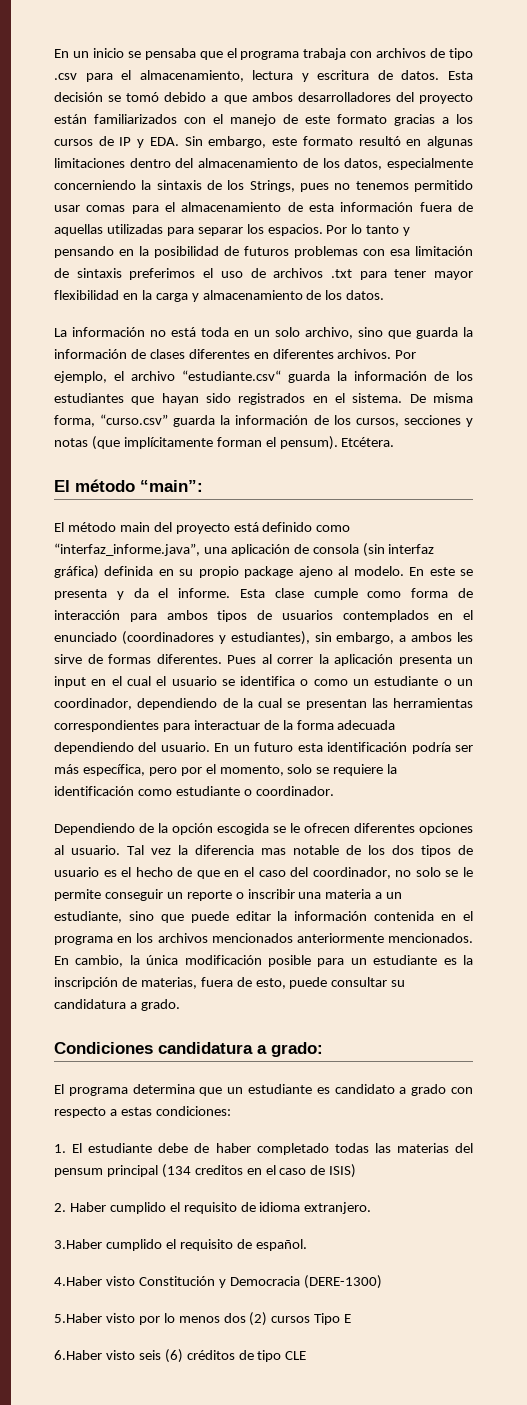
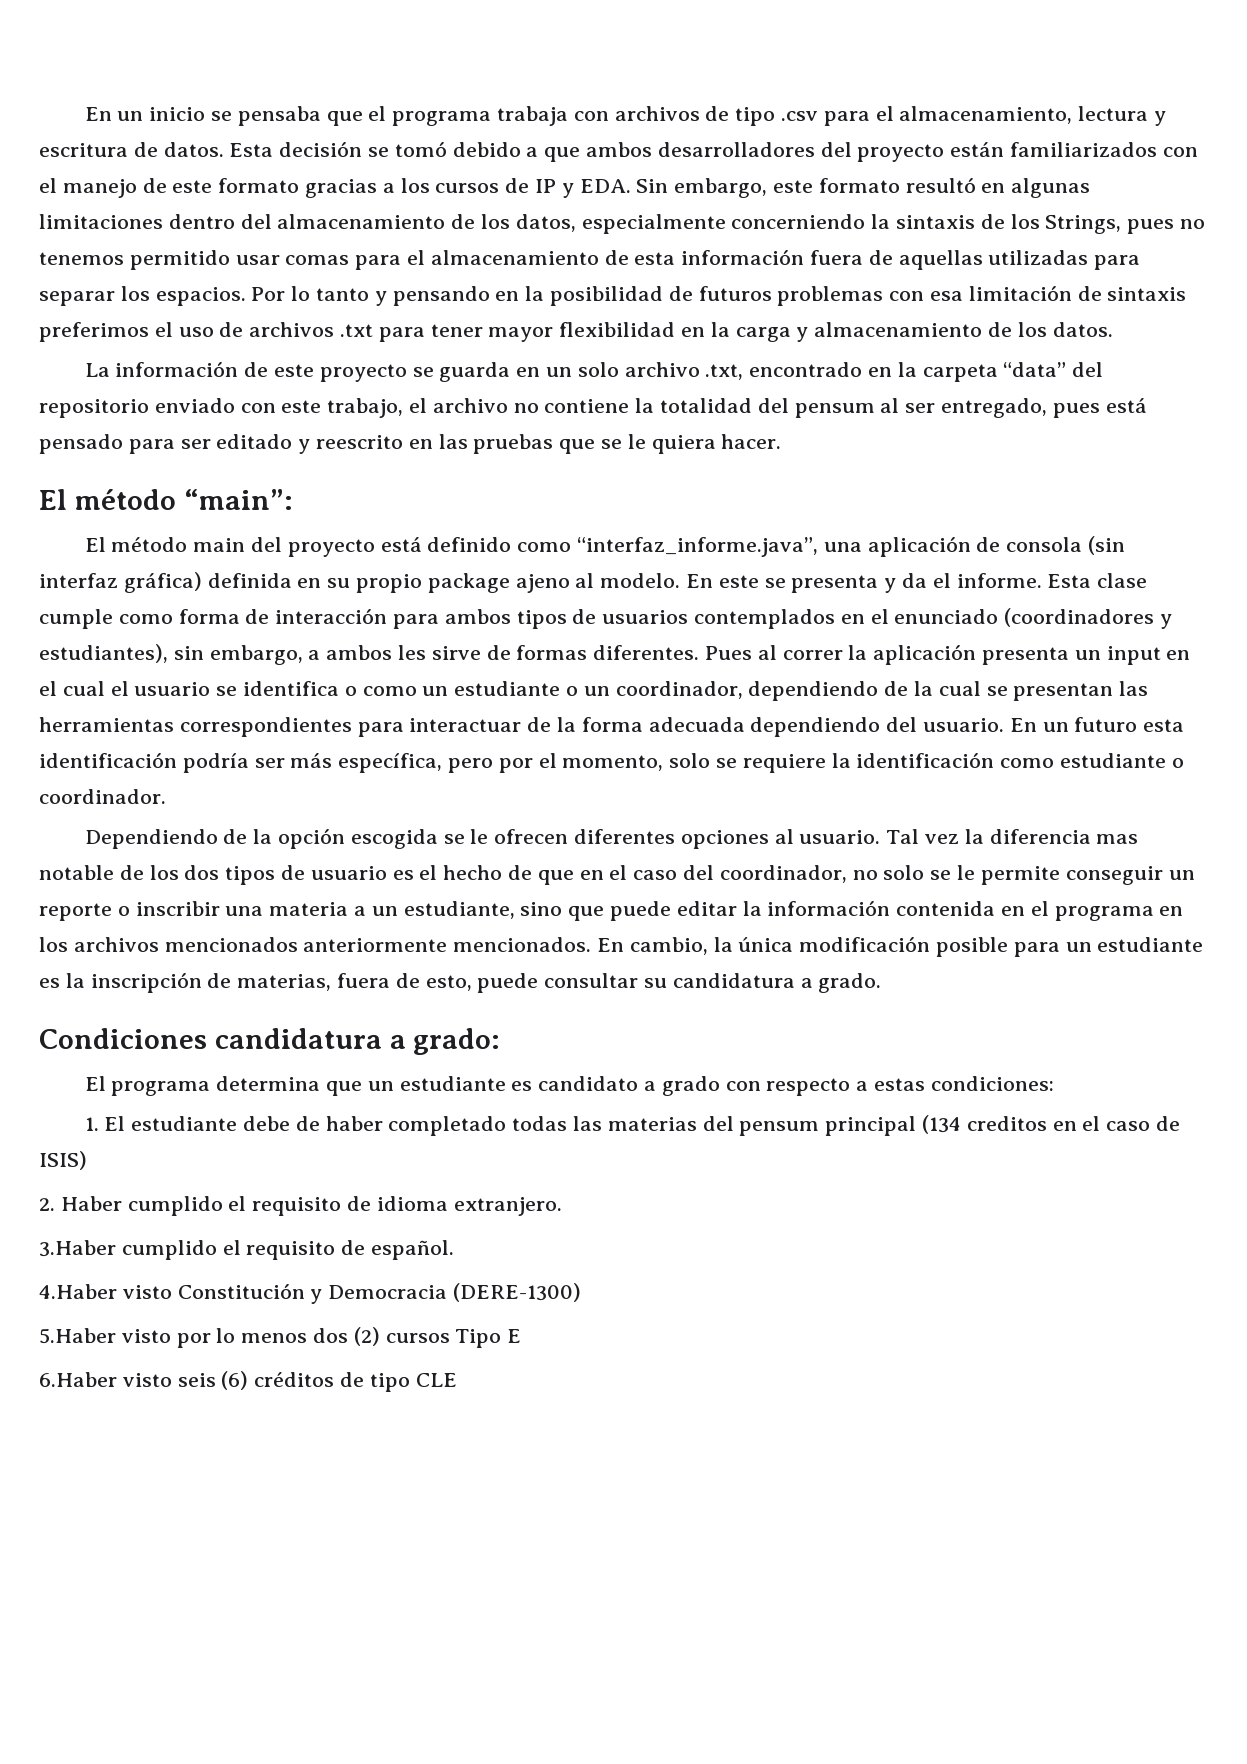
[150,327,473,339] [54,349,417,359] [54,370,473,383] [54,393,473,405] [54,414,473,427] [54,436,395,450] no está toda en un solo archivo, sino que guarda la información de clases diferentes en diferentes archivos. Por ejemplo, el archivo “estudiante.csv“ guarda la información de los estudiantes que hayan sido registrados en el sistema. De misma forma, “curso.csv” guarda la información de los cursos, secciones y notas (que implícitamente forman el pensum). Etcétera. -> [244,362,1104,382] [39,398,1147,418] [39,434,782,454] de este proyecto se guarda en un solo archivo .txt, encontrado en la carpeta “data” del repositorio enviado con este trabajo, el archivo no contiene la totalidad del pensum al ser entregado, pues está pensado para ser editado y reescrito en las pruebas que se le quiera hacer.

